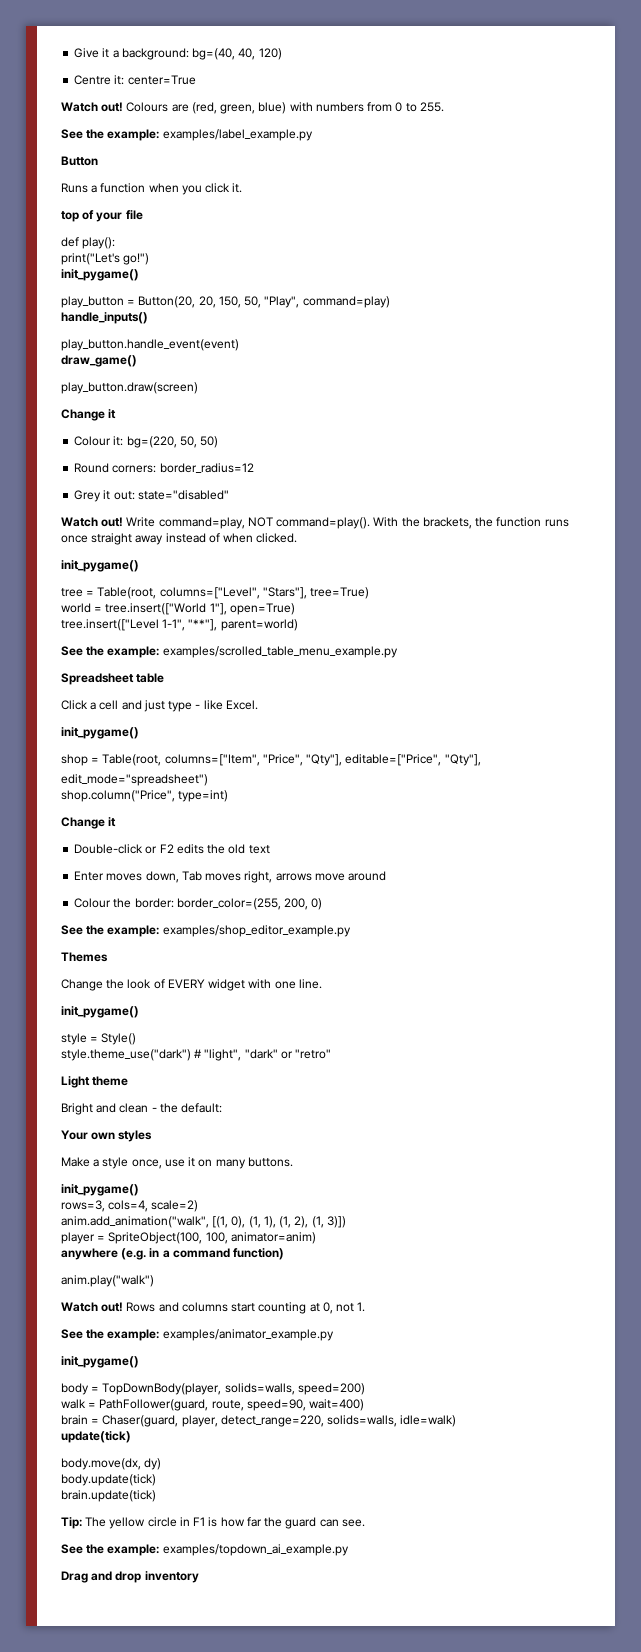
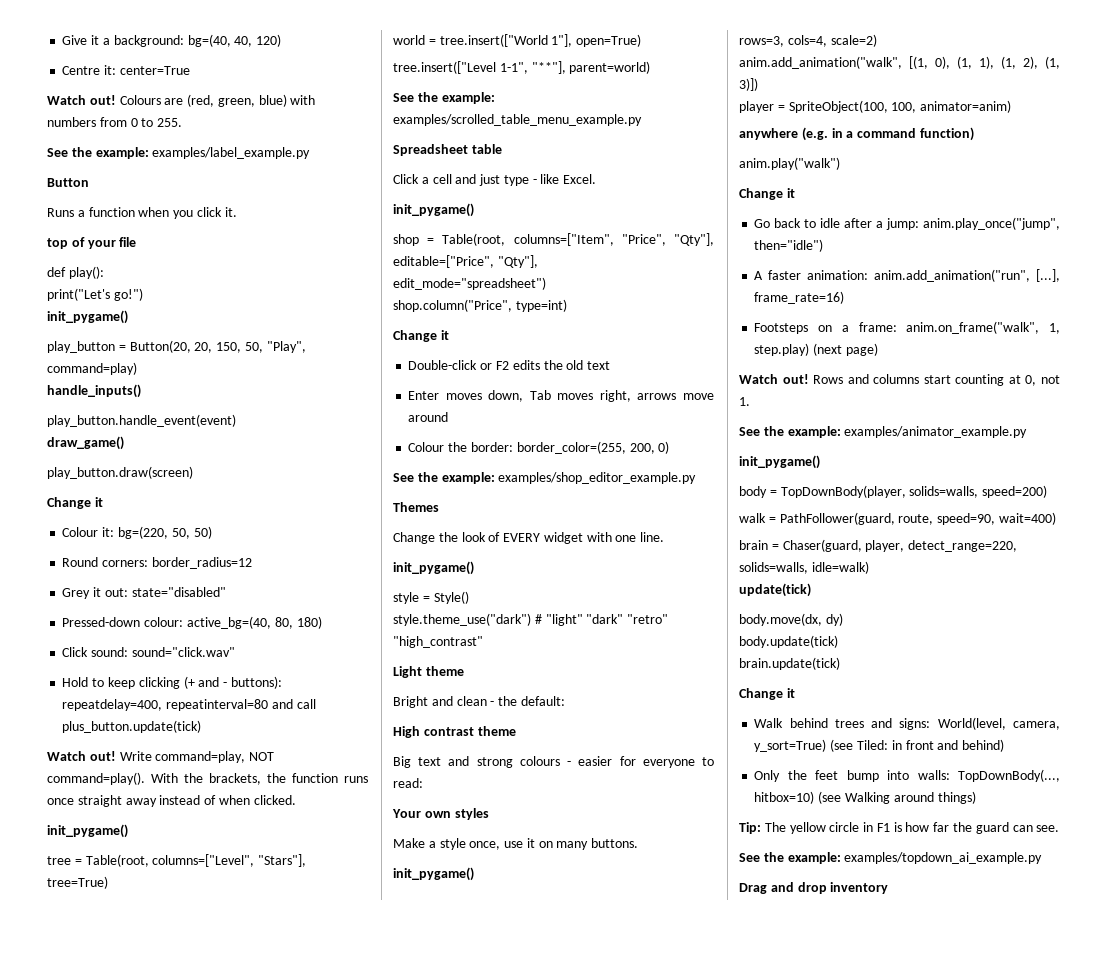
(229, 495) none -> [62,616,322,629] [62,647,235,657] [62,676,282,689] [62,699,316,711] [62,720,202,733] // Pressed-down colour: active_bg=(40, 80, 180) // Click sound: sound="click.wav" // Hold to keep clicking (+ and - buttons): repeatdelay=400, repeatinterval=80 and call plus_button.update(tick)
[204,1049,293,1061] "light", "dark" or -> [545,614,624,626] "light" "dark"
(332, 1054) none -> [393,636,483,648] "high_contrast"
(223, 1108) none -> [393,726,516,738] [393,756,714,768] [393,778,423,788] // High contrast theme // Big text and strong colours - easier for everyone to read:
(154, 1281) none -> [739,188,795,200] [754,217,1060,230] [754,239,824,252] [754,269,1060,282] [754,291,845,304] [754,321,1060,334] [754,343,878,356] // Change it // Go back to idle after a jump: anim.play_once("jump", then="idle") // A faster animation: anim.add_animation("run", [...], frame_rate=16) // Footsteps on a frame: anim.on_frame("walk", 1, step.play) (next page)
(156, 1496) none -> [739,688,795,700] [754,717,1060,730] [754,739,1005,752] [754,769,1060,782] [754,791,976,804] // Change it // Walk behind trees and signs: World(level, camera, y_sort=True) (see Tiled: in front and behind) // Only the feet bump into walls: TopDownBody(..., hitbox=10) (see Walking around things)

